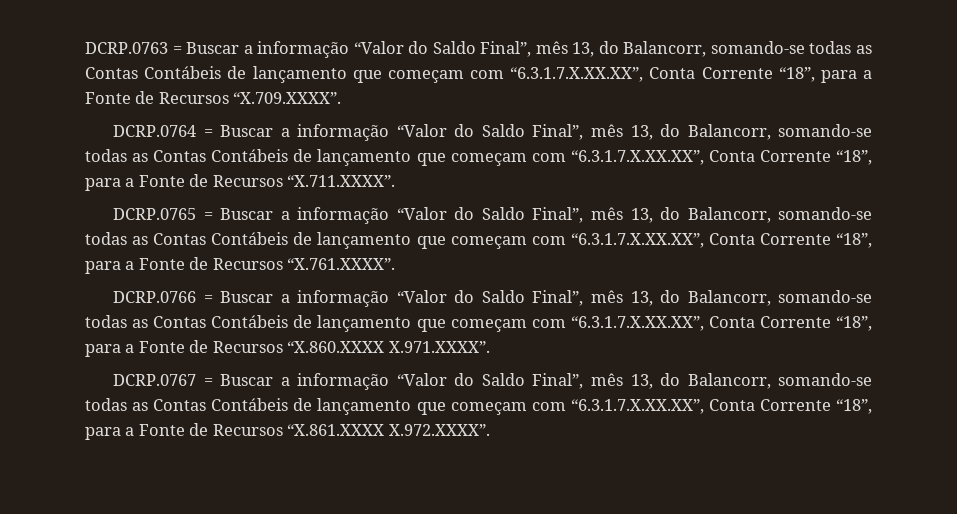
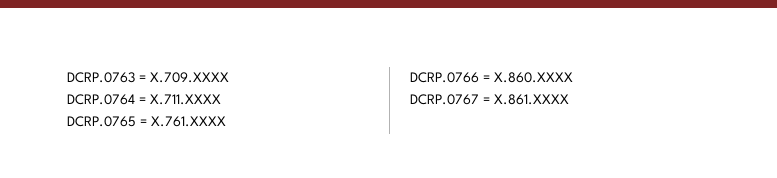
[186,41,872,58] [85,66,872,83] [85,91,342,104] [113,124,872,141] [85,149,873,166] [85,174,396,191] [113,207,872,224] [85,232,873,249] [85,257,396,274] [113,290,872,307] [85,315,873,332] [85,340,490,357] [113,373,872,390] [85,398,873,415] [85,423,490,440] Buscar a informação “Valor do Saldo Final”, mês 13, do Balancorr, somando-se todas as Contas Contábeis de lançamento que começam com “6.3.1.7.X.XX.XX”, Conta Corrente “18”, para a Fonte de Recursos “X.709.XXXX”. // DCRP.0764 = Buscar a informação “Valor do Saldo Final”, mês 13, do Balancorr, somando-se todas as Contas Contábeis de lançamento que começam com “6.3.1.7.X.XX.XX”, Conta Corrente “18”, para a Fonte de Recursos “X.711.XXXX”. // DCRP.0765 = Buscar a informação “Valor do Saldo Final”, mês 13, do Balancorr, somando-se todas as Contas Contábeis de lançamento que começam com “6.3.1.7.X.XX.XX”, Conta Corrente “18”, para a Fonte de Recursos “X.761.XXXX”. // DCRP.0766 = Buscar a informação “Valor do Saldo Final”, mês 13, do Balancorr, somando-se todas as Contas Contábeis de lançamento que começam com “6.3.1.7.X.XX.XX”, Conta Corrente “18”, para a Fonte de Recursos “X.860.XXXX X.971.XXXX”. // DCRP.0767 = Buscar a informação “Valor do Saldo Final”, mês 13, do Balancorr, somando-se todas as Contas Contábeis de lançamento que começam com “6.3.1.7.X.XX.XX”, Conta Corrente “18”, para a Fonte de Recursos “X.861.XXXX X.972.XXXX”. -> [150,72,229,83] [67,94,221,105] [67,116,226,127] [410,72,573,83] [410,94,569,105] X.709.XXXX // DCRP.0764 = X.711.XXXX // DCRP.0765 = X.761.XXXX // DCRP.0766 = X.860.XXXX // DCRP.0767 = X.861.XXXX

